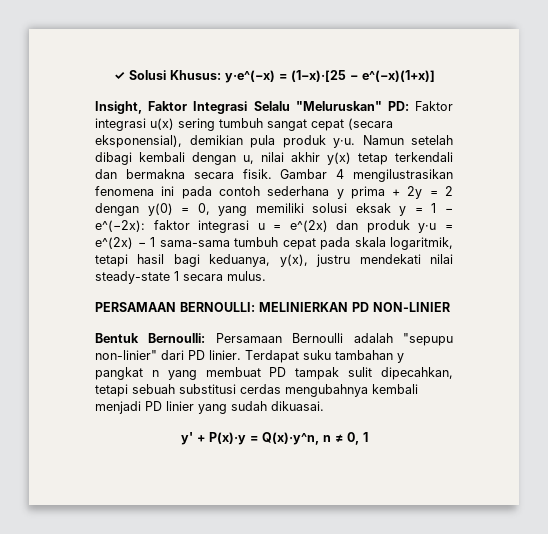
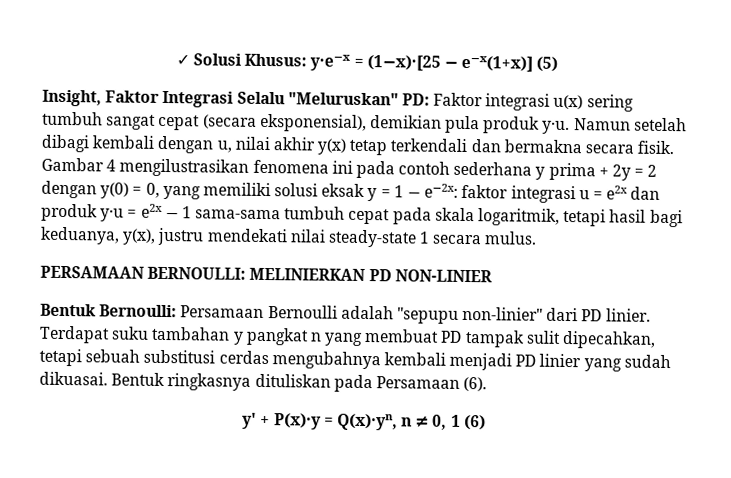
[224,70,275,83] y·e^(−x) -> [310,54,352,71] y·e−x
[361,70,435,82] e^(−x)(1+x)] -> [461,55,559,73] e−x(1+x)] (5)
[95,220,145,232] e^(−2x): -> [424,183,459,198] e−2x:
[289,220,328,232] e^(2x) -> [606,185,629,200] e2x
[95,237,133,249] e^(2x) -> [140,203,163,218] e2x
(324, 406) none -> [111,372,488,393] Bentuk ringkasnya dituliskan pada Persamaan (6).
[261,432,319,445] Q(x)·y^n, -> [336,413,398,431] Q(x)·yn,
(368, 437) none -> [463,414,486,431] (6)

